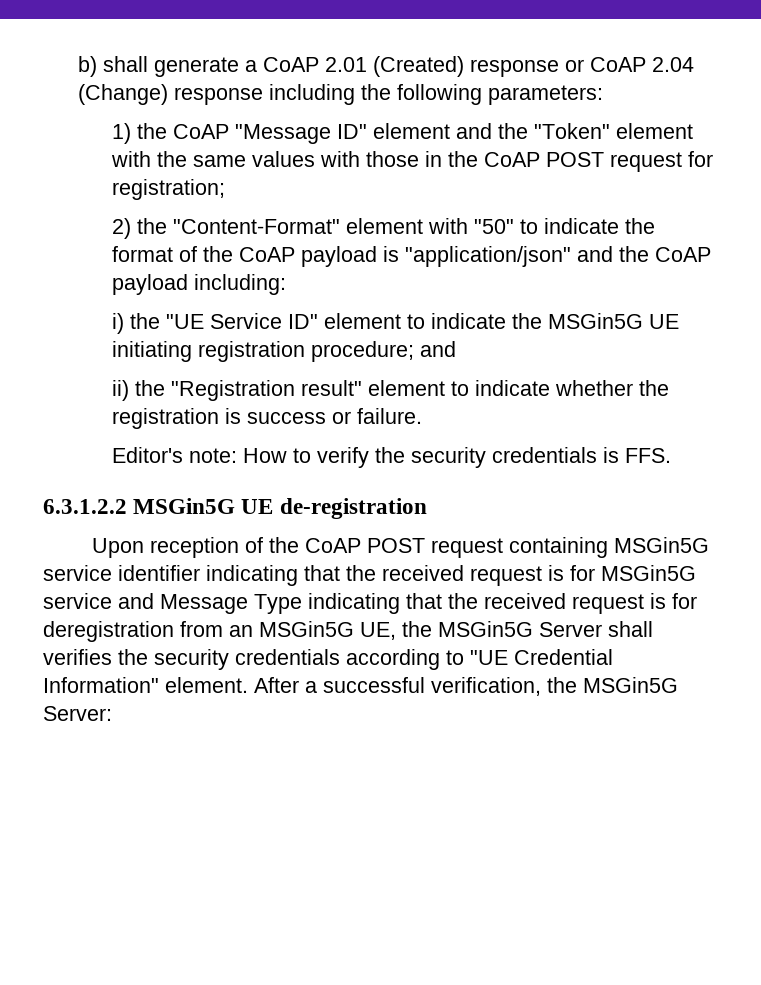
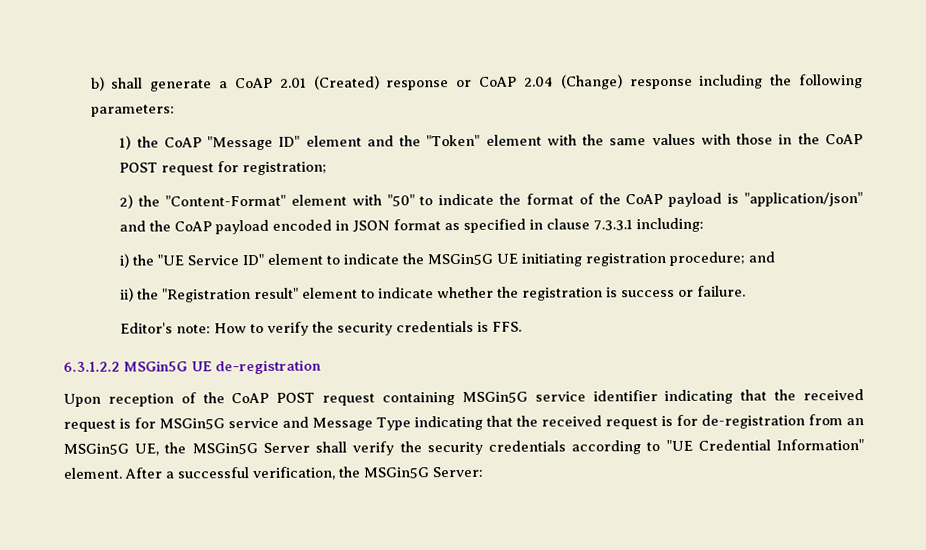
(189, 284) none -> [272,218,634,233] encoded in JSON format as specified in clause 7.3.3.1
[43,621,174,642] deregistration -> [701,414,805,429] de-registration
[43,649,112,665] verifies -> [352,441,395,456] verify

